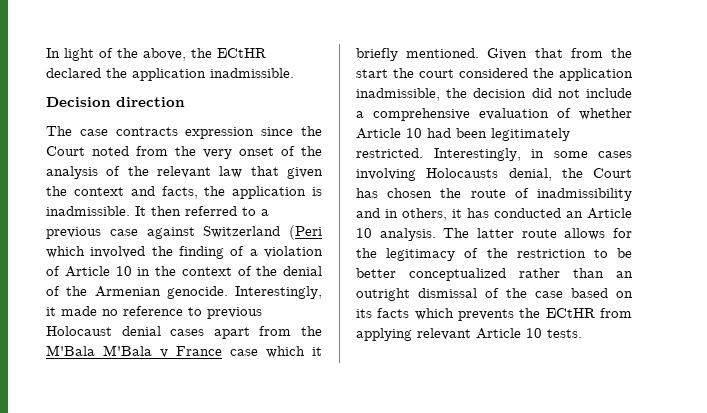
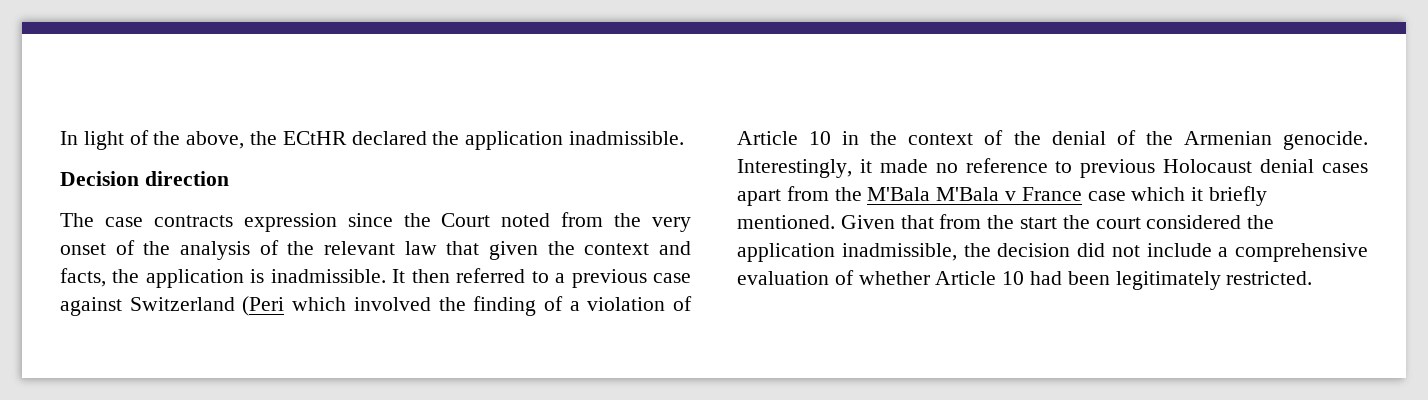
[433,148,632,161] [356,168,632,181] [356,188,632,201] [356,208,632,221] [356,228,632,241] [356,248,632,261] [356,268,633,281] [356,288,633,301] [356,308,632,321] [356,328,582,341] Interestingly, in some cases involving Holocausts denial, the Court has chosen the route of inadmissibility and in others, it has conducted an Article 10 analysis. The latter route allows for the legitimacy of the restriction to be better conceptualized rather than an outright dismissal of the case based on its facts which prevents the ECtHR from applying relevant Article 10 tests. -> (1313, 278) none

